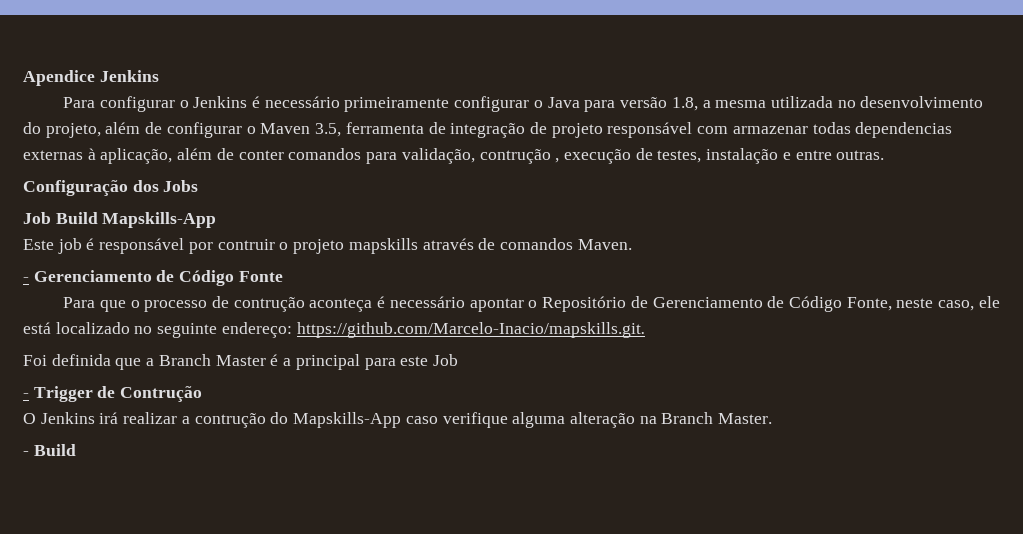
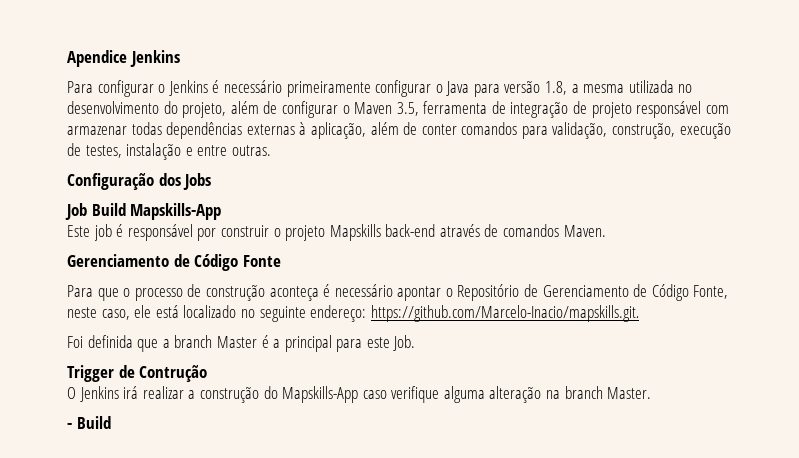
[855,122,953,138] dependencias -> [166,122,243,139] dependências
[479,149,560,164] contrução , -> [612,122,676,139] construção,
[217,239,275,250] contruir -> [220,225,269,237] construir
[348,238,418,254] mapskills -> [329,224,436,241] Mapskills back-end
[23,277,29,282] - -> (606, 231) none
[233,297,305,312] contrução -> [205,284,265,301] construção
[158,354,211,366] Branch -> [174,335,213,348] branch
[432,354,458,366] [23,393,29,398] Job // - -> [393,335,416,351] Job. //
[194,413,266,428] contrução -> [199,386,259,403] construção
[661,412,714,424] Branch -> [564,386,603,399] branch

